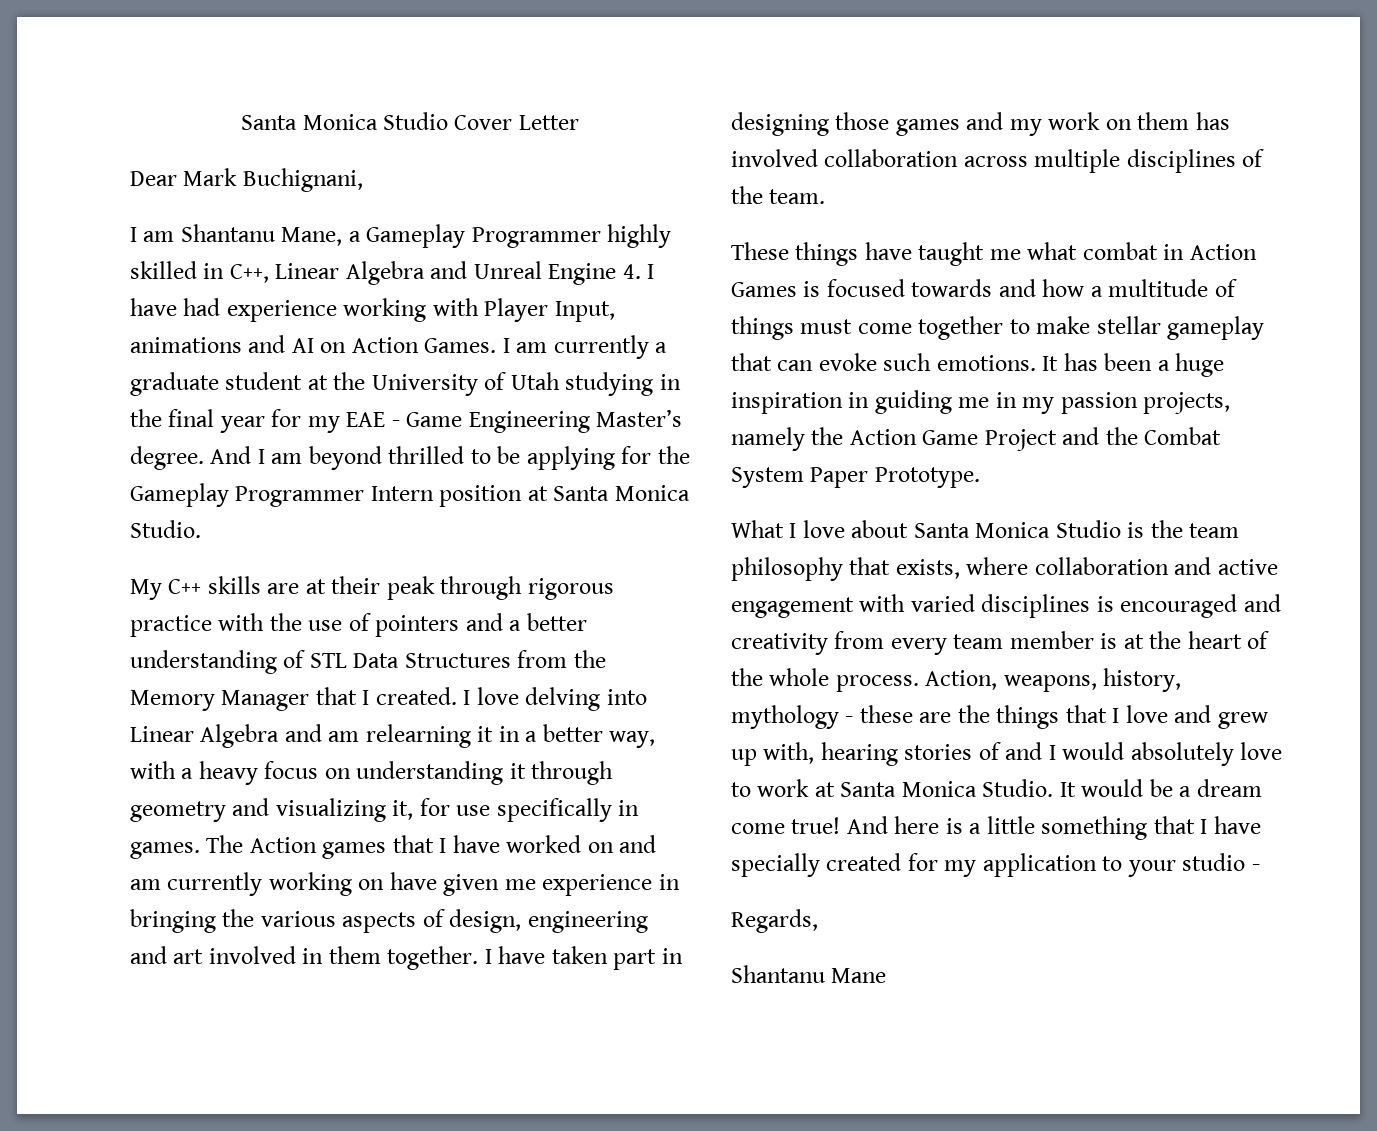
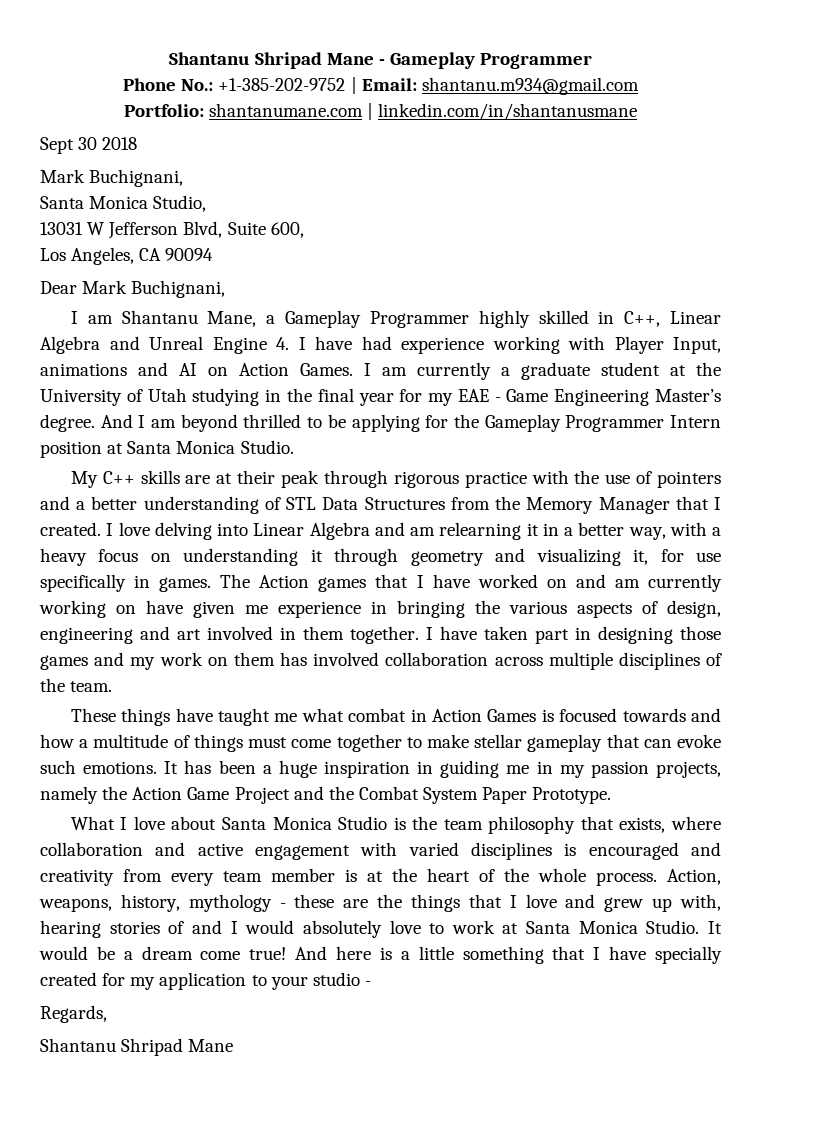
[241,112,579,130] Santa Monica Studio Cover Letter -> [168,52,593,69] [123,77,639,95] [123,103,638,120] [40,137,138,154] [40,169,184,187] [40,195,207,212] [40,221,304,239] [40,247,214,265] Shantanu Shripad Mane - Gameplay Programmer // Phone No.: +1-385-202-9752 | Email: shantanu.m934@gmail.com // Portfolio: shantanumane.com | linkedin.com/in/shantanusmane // Sept 30 2018 // Mark Buchignani, // Santa Monica Studio, // 13031 W Jefferson Blvd, Suite 600, // Los Angeles, CA 90094
(825, 974) none -> [121,1038,184,1056] Shripad

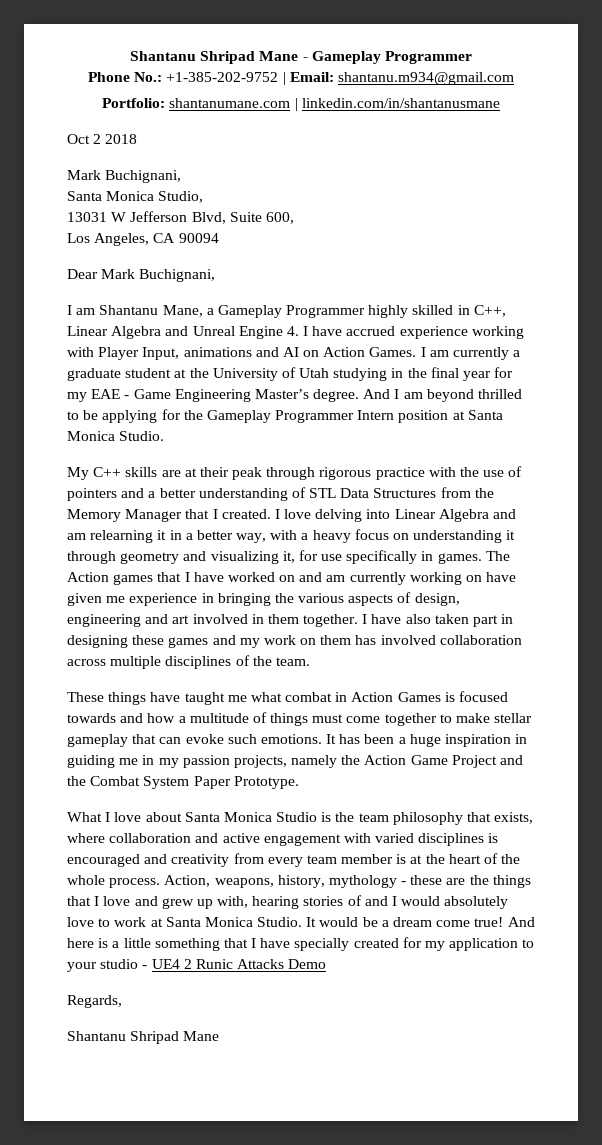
[40,137,98,154] Sept 30 -> [67,134,102,144] Oct 2
[361,336,392,350] had -> [346,326,396,336] accrued
(477, 633) none -> [405,614,431,624] also
[680,626,721,640] those -> [132,635,165,645] these
(371, 983) none -> [151,959,327,969] UE4 2 Runic Attacks Demo

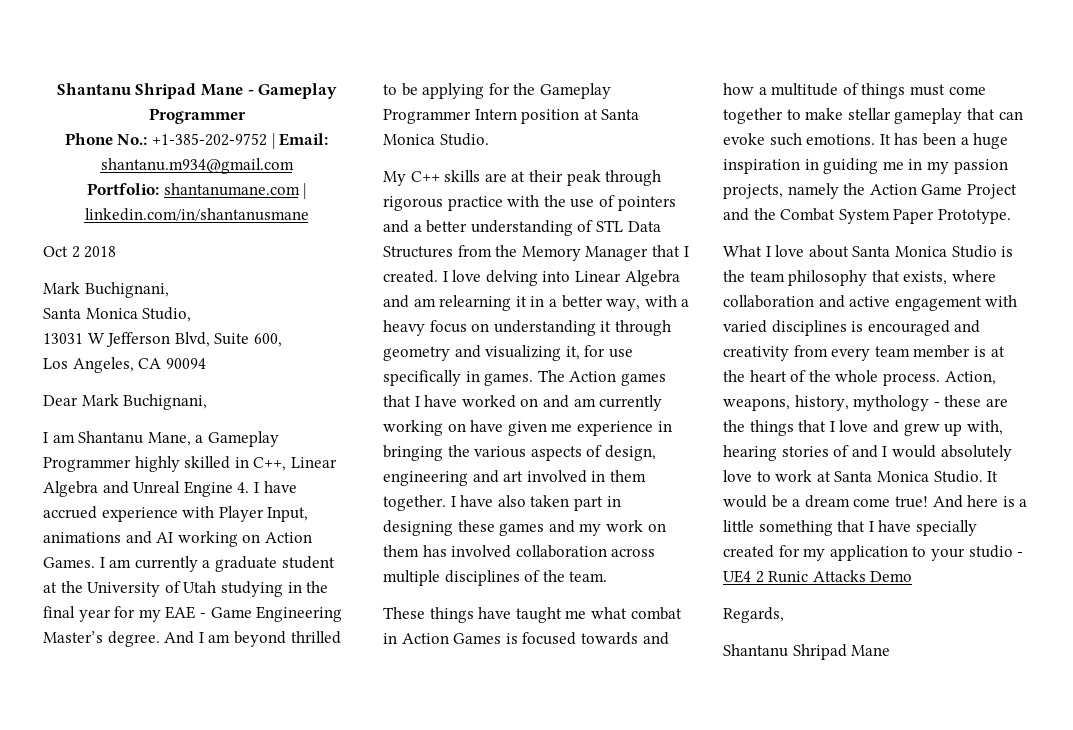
[471,326,524,339] working -> (178, 514) none
(299, 352) none -> [177,531,238,547] working

